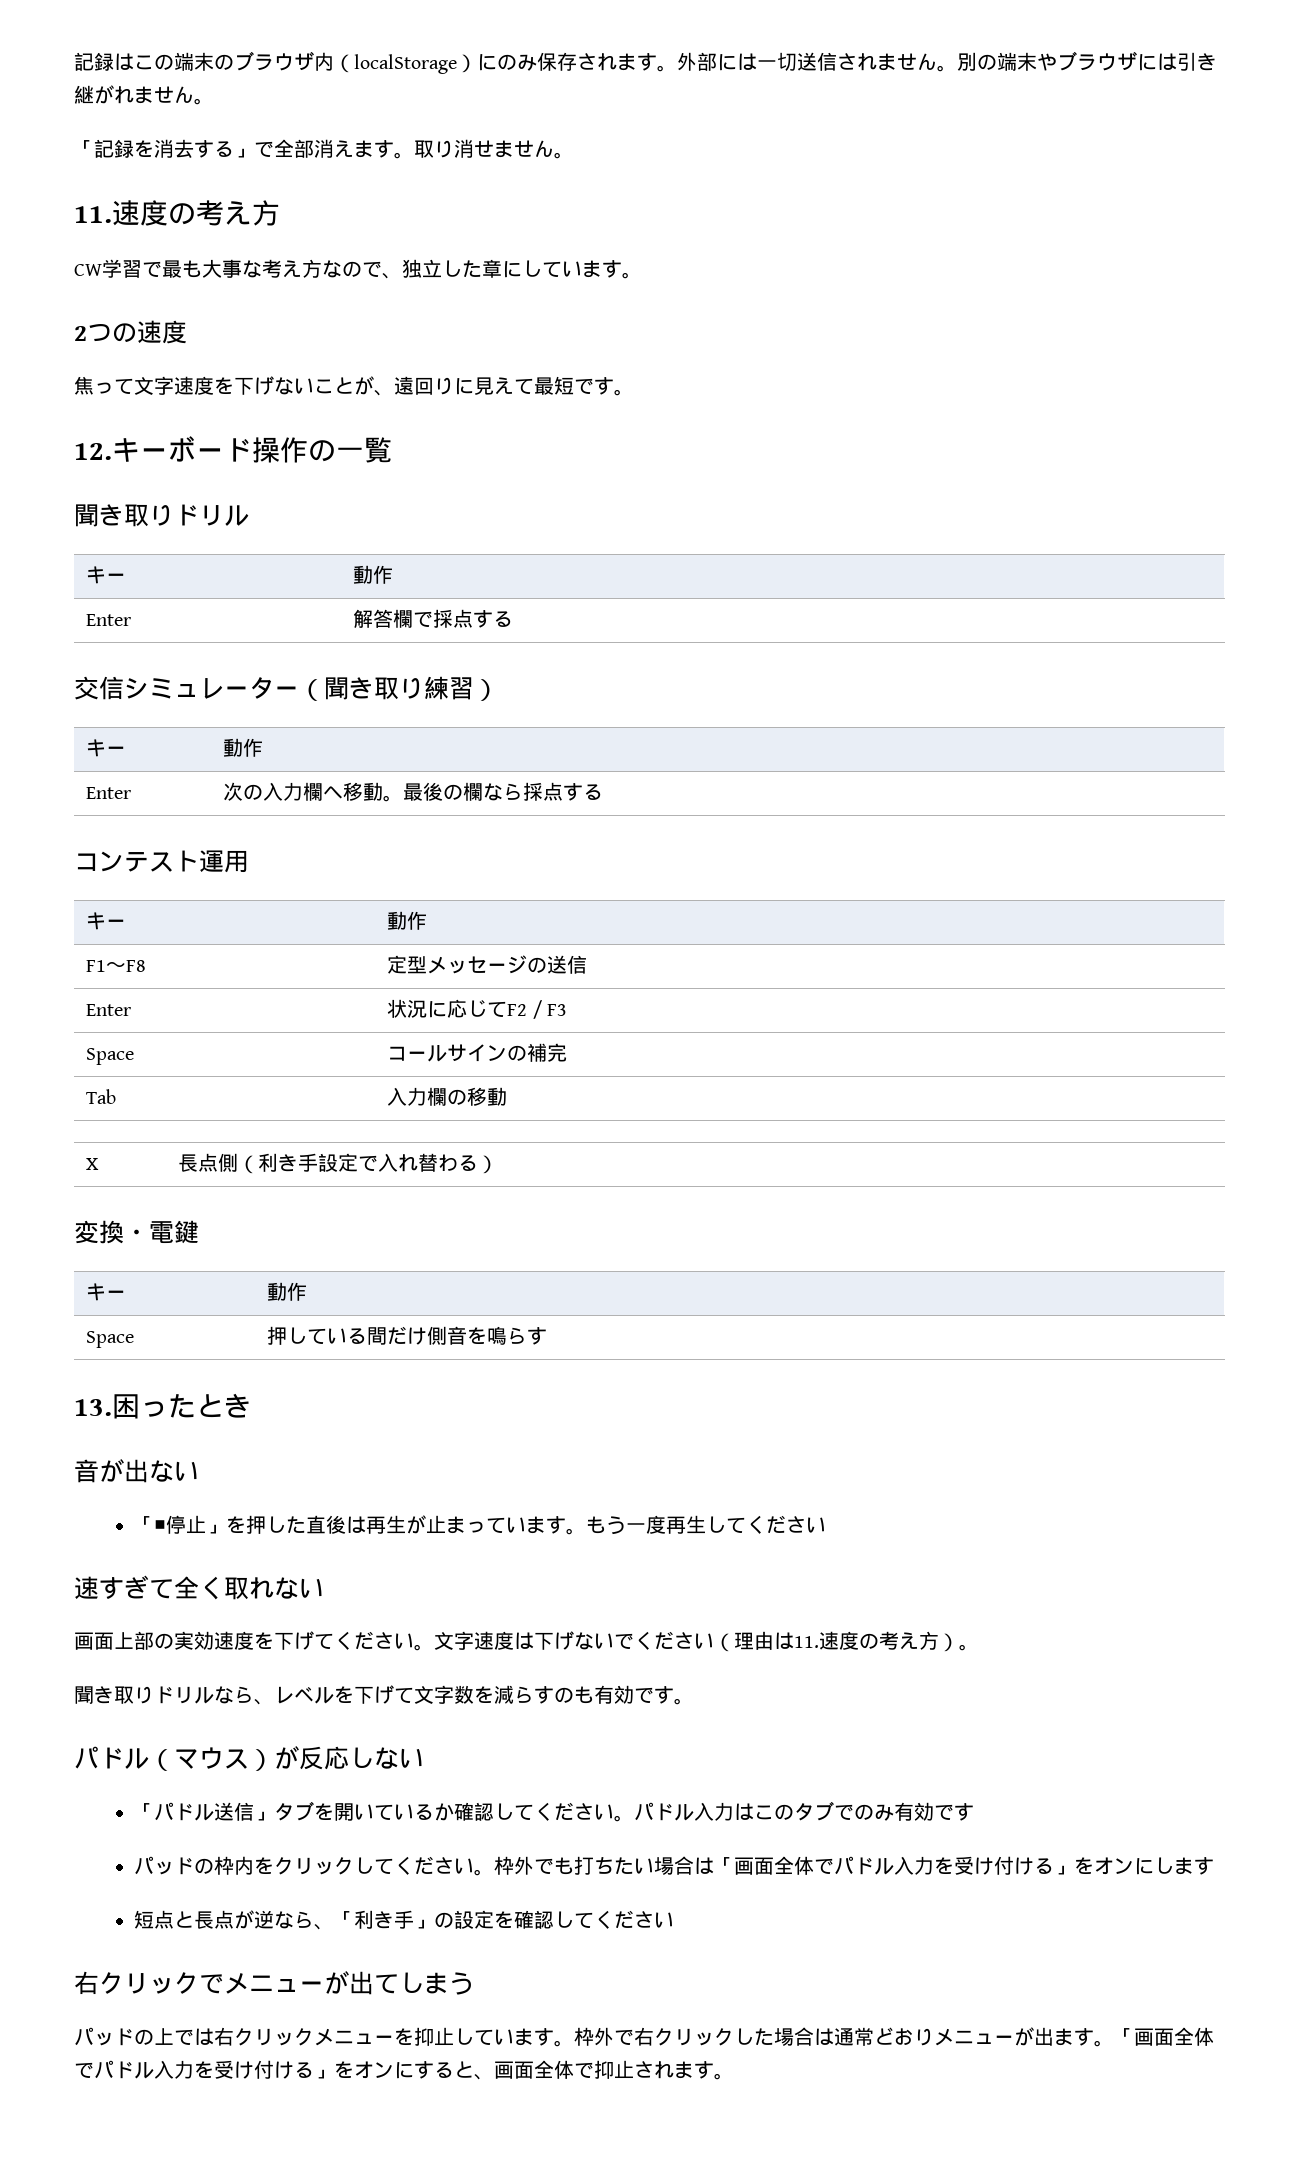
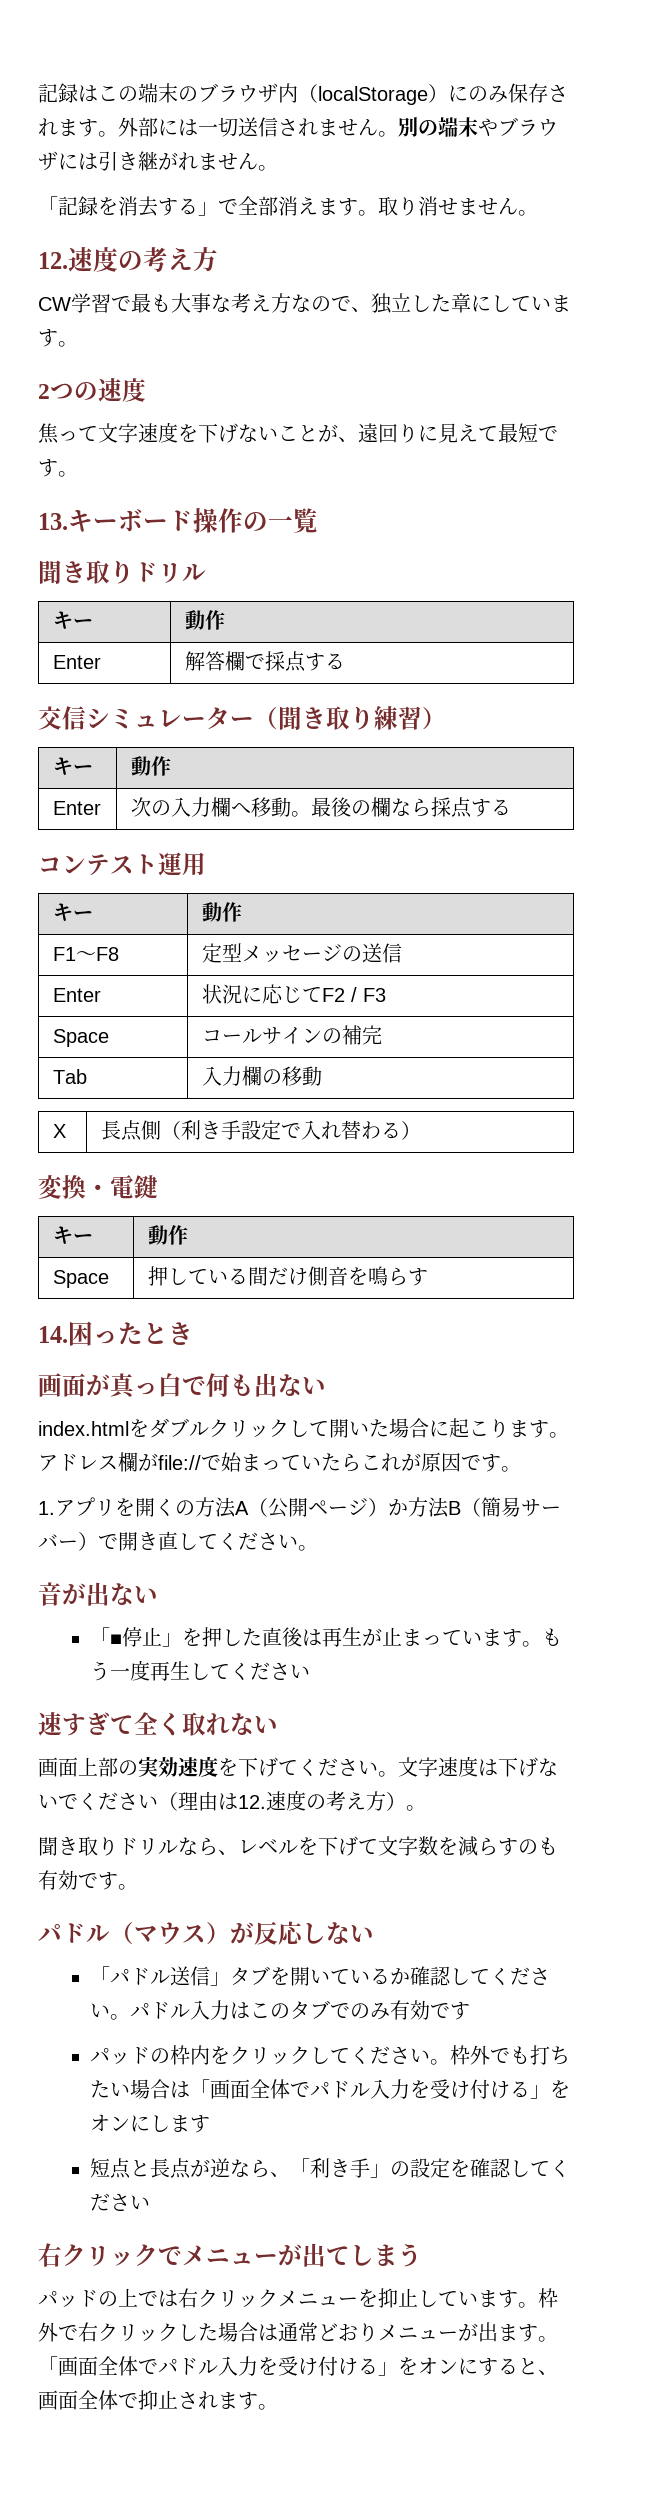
[74,206,112,223] 11. -> [38,252,68,269] 12.
[74,443,112,460] 12. -> [38,513,68,530] 13.
[74,1399,112,1416] 13. -> [38,1326,68,1343] 14.
(252, 1405) none -> [38,1373,326,1399] [38,1418,569,1438] [38,1452,521,1472] [38,1497,561,1518] [38,1531,318,1551] // 画面が真っ白で何も出ない // index.htmlをダブルクリックして開いた場合に起こります。アドレス欄がfile://で始まっていたらこれが原因です。 // 1.アプリを開くの方法A（公開ページ）か方法B（簡易サーバー）で開き直してください。
[794,1636,819,1648] 11. -> [238,1795,266,1809] 12.

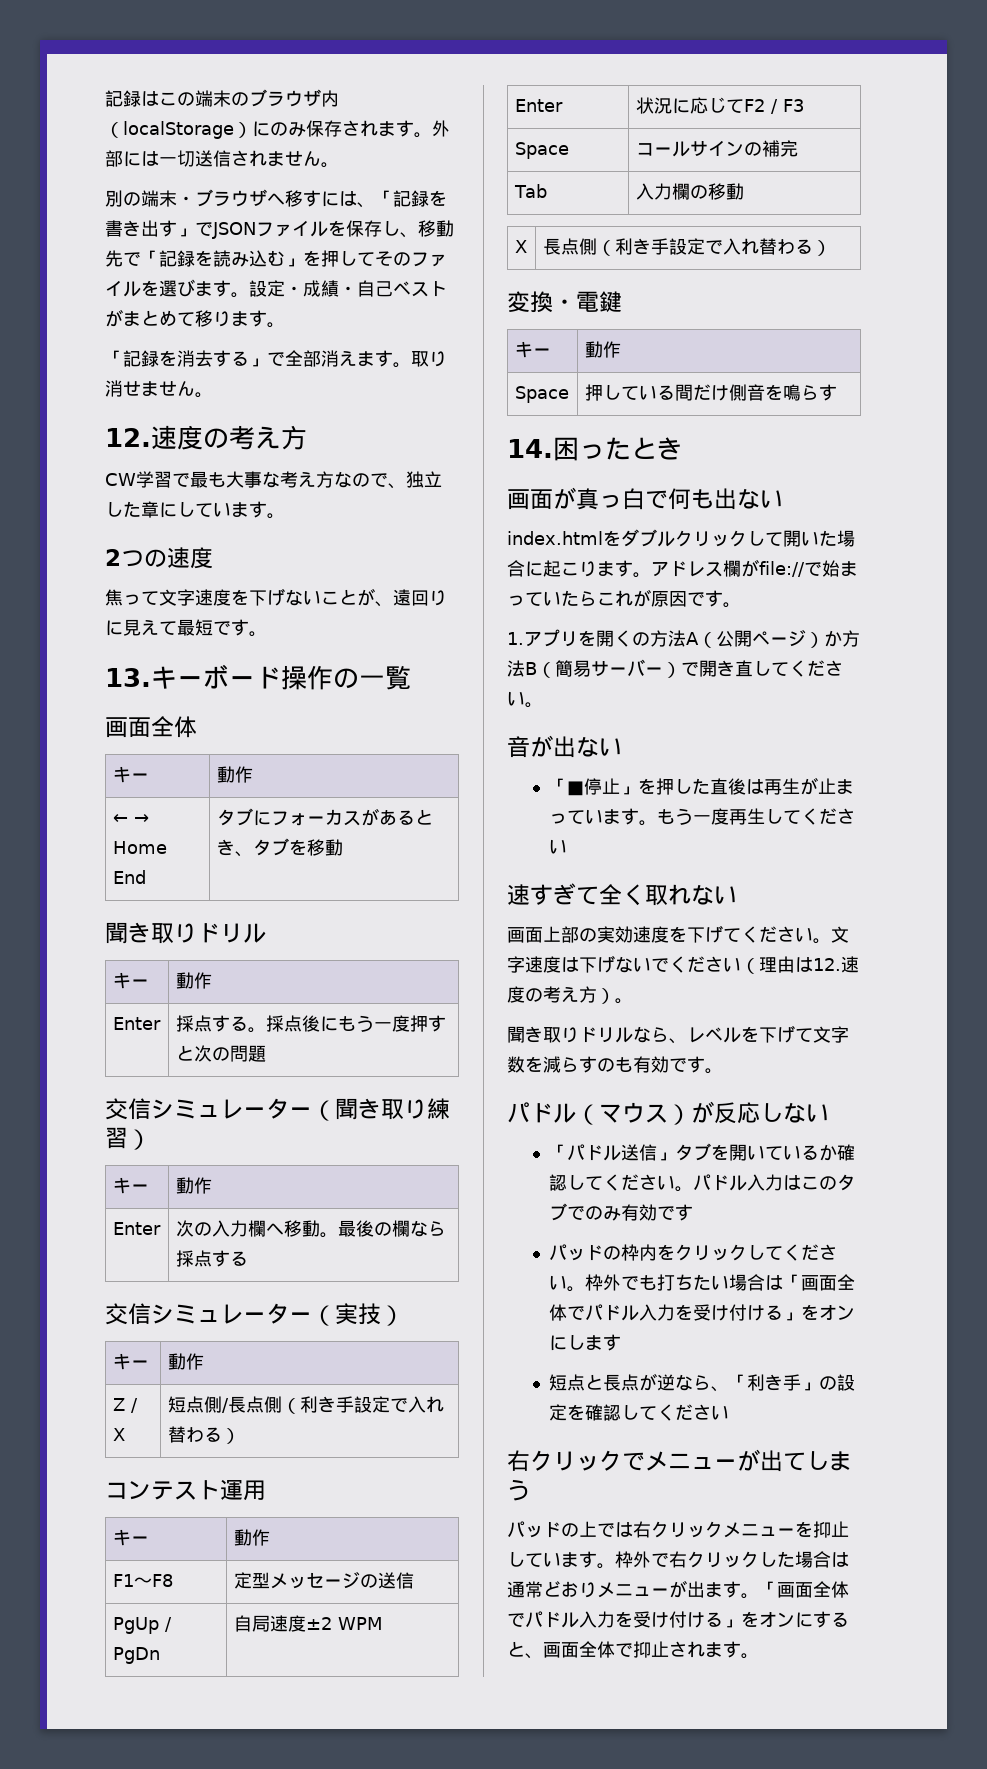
(398, 134) none -> (339, 165) //
[478,117,558,137] [38,151,258,171] やブラウザには引き継がれません -> [177,189,447,208] [105,220,454,239] [105,250,447,267] [105,279,447,298] [105,309,267,327] ・ブラウザへ移すには、「記録を書き出す」でJSONファイルを保存し、移動先で「記録を読み込む」を押してそのファイルを選びます。設定・成績・自己ベストがまとめて移ります
(318, 520) none -> [105,716,197,738] [112,766,149,783] [216,766,253,783] [112,814,149,824] [112,841,167,854] [112,870,146,884] [216,808,433,826] [216,838,343,857] // 画面全体 // キー | 動作 // ← → Home End | タブにフォーカスがあるとき、タブを移動
[184,651,345,672] 解答欄で採点する -> [175,1015,446,1033] [175,1045,266,1062] 採点する。採点後にもう一度押すと次の問題
(511, 807) none -> [105,1303,404,1326] [112,1353,149,1370] [167,1353,204,1370] [112,1398,138,1413] [112,1428,125,1441] [167,1396,444,1414] [167,1426,240,1444] // 交信シミュレーター（実技） // キー | 動作 // Z / X | 短点側/長点側（利き手設定で入れ替わる）
(402, 953) none -> [112,1617,172,1634] [112,1647,160,1664] [233,1615,383,1632] // PgUp / PgDn | 自局速度±2 WPM

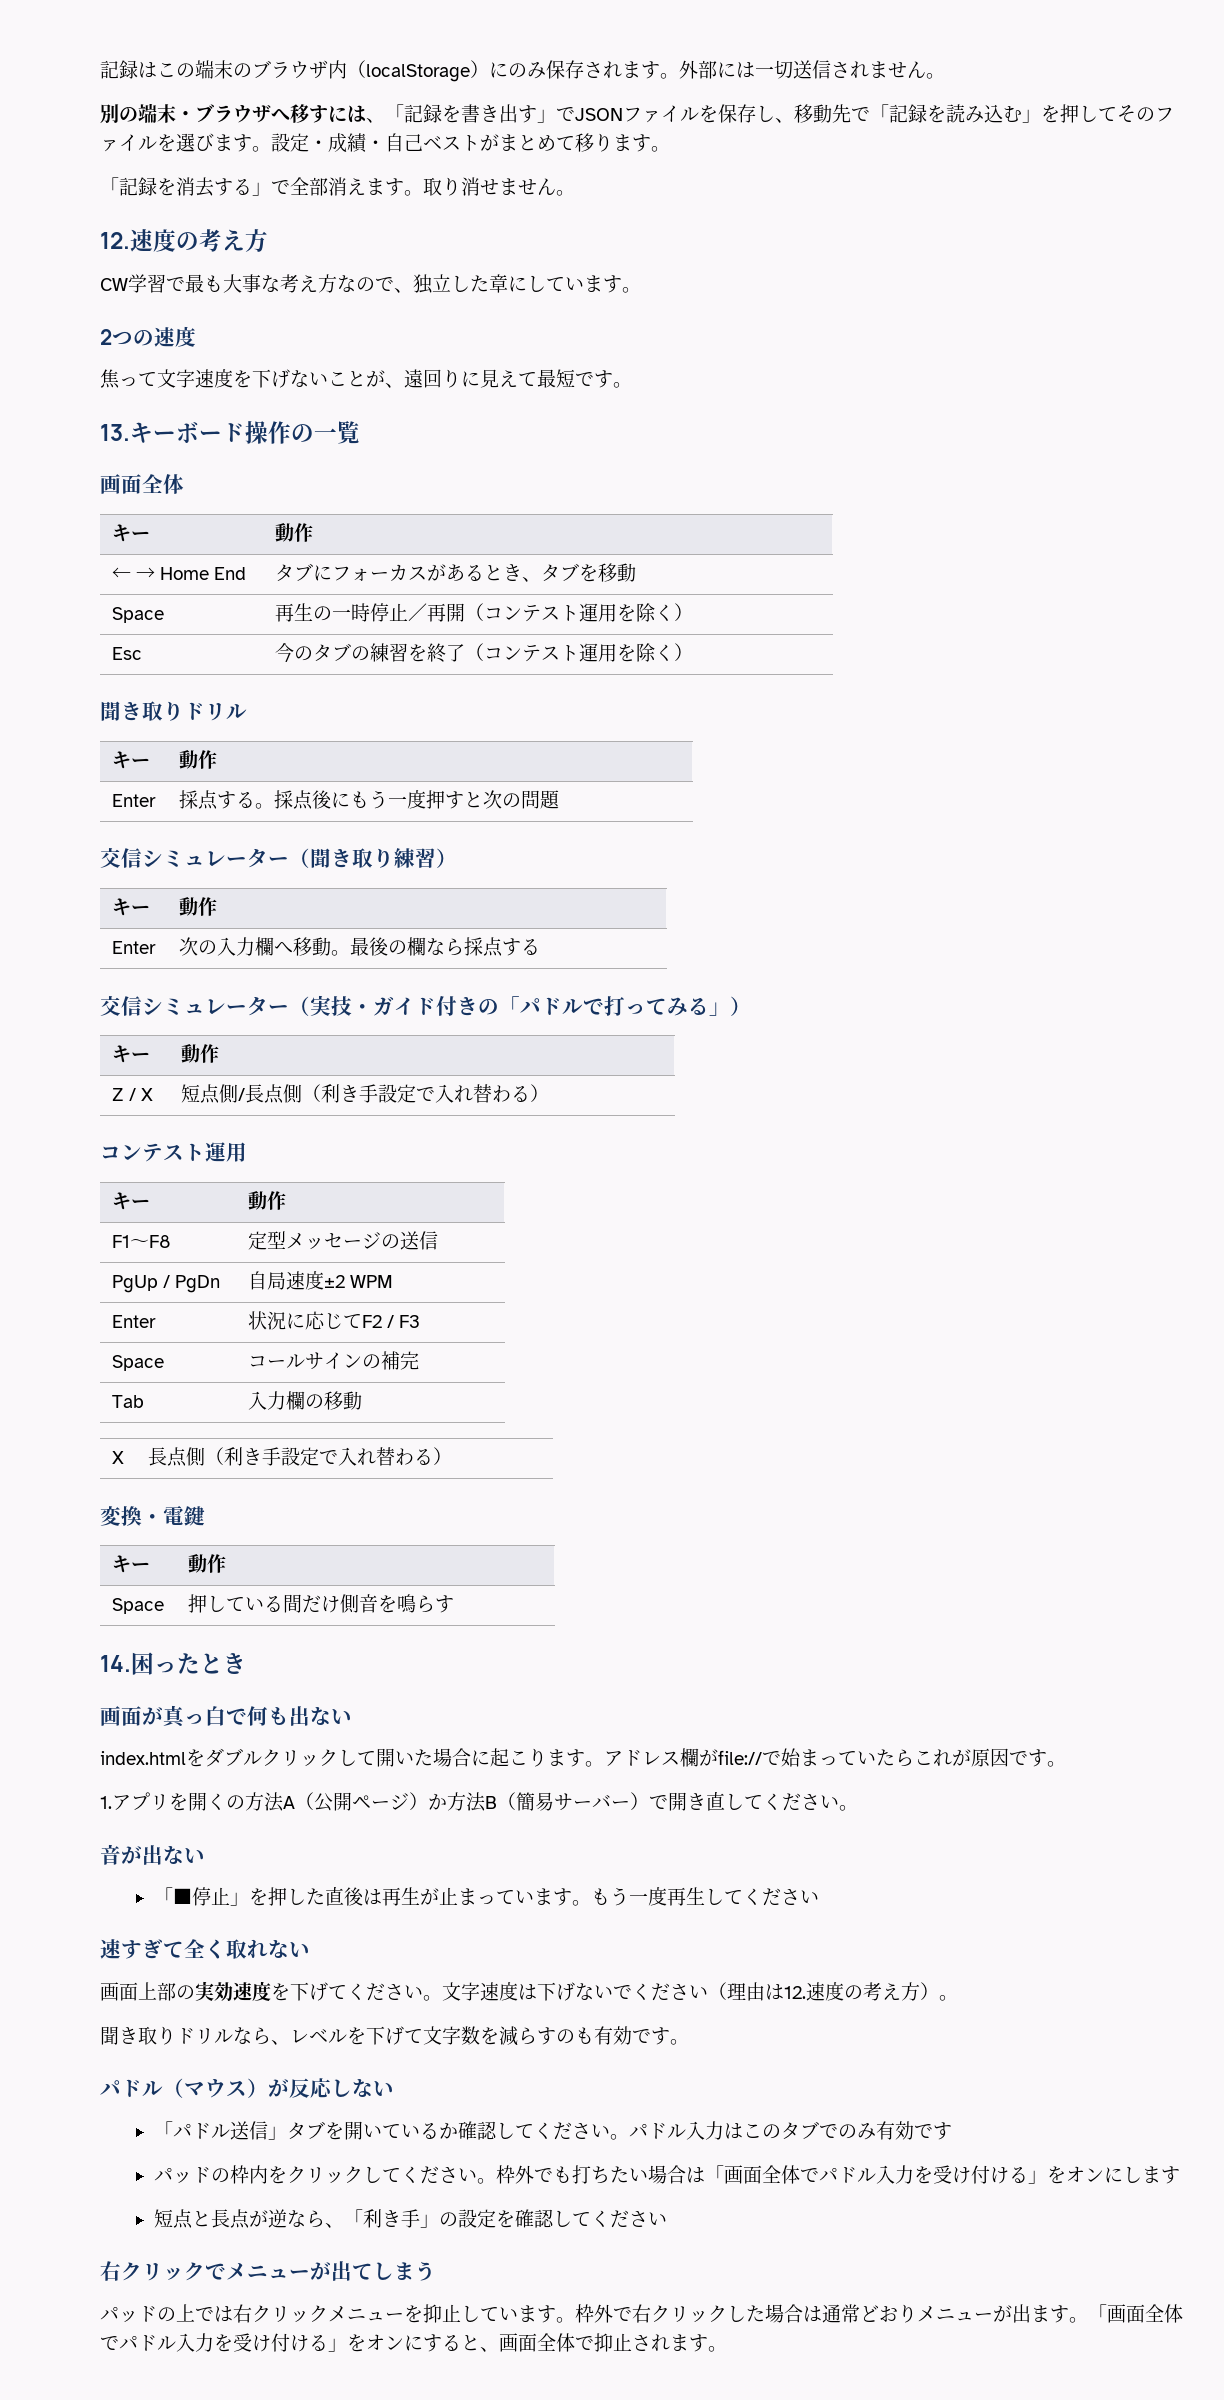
(343, 847) none -> [111,607,164,623] [274,603,693,622] [111,647,142,660] [274,643,693,663] // Space | 再生の一時停止／再開（コンテスト運用を除く） // Esc | 今のタブの練習を終了（コンテスト運用を除く）
(381, 1314) none -> [352,995,730,1016] ・ガイド付きの「パドルで打ってみる」

